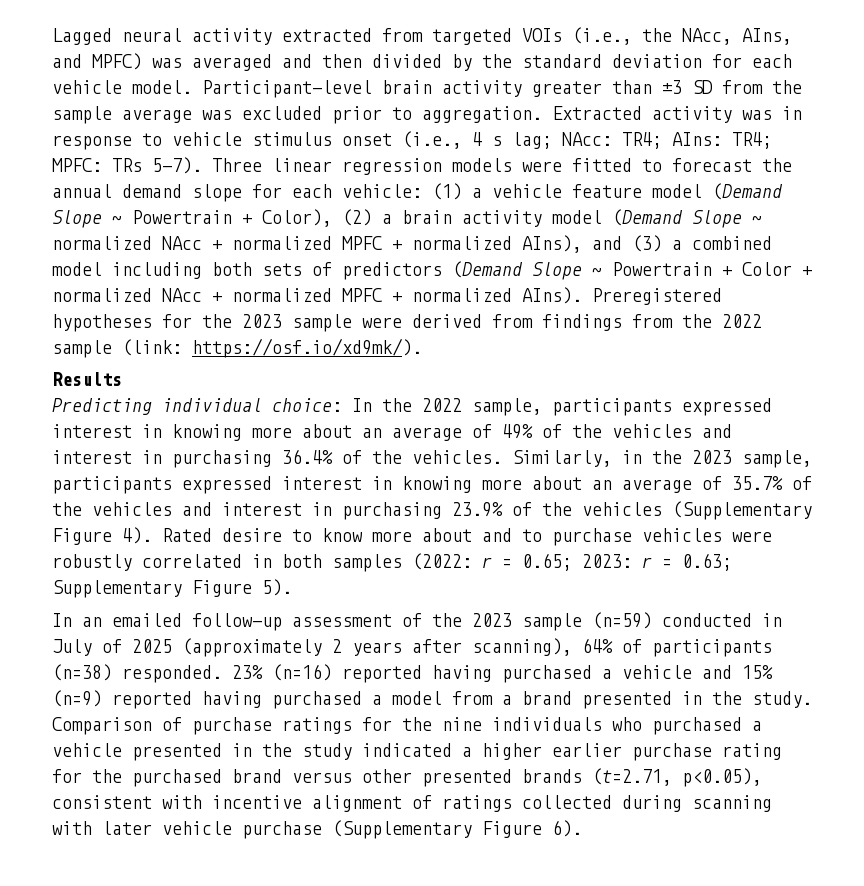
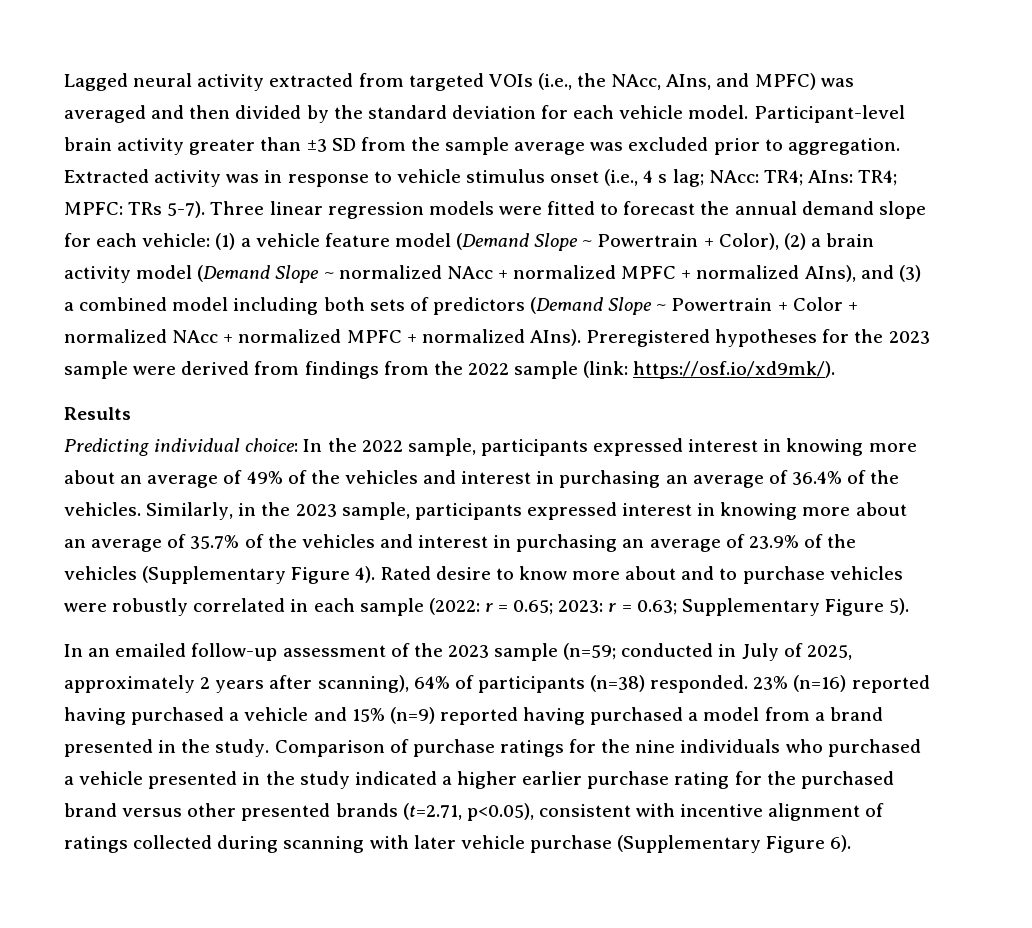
(272, 459) none -> [665,470,788,488] an average of
(442, 511) none -> [622,534,745,552] an average of
[282,554,402,572] both samples -> [313,598,424,616] each sample
[592,612,652,629] (n=59) -> [563,643,617,660] (n=59;
[132,638,322,657] 2025 (approximately -> [806,645,852,660] [64,675,195,693] 2025, approximately

